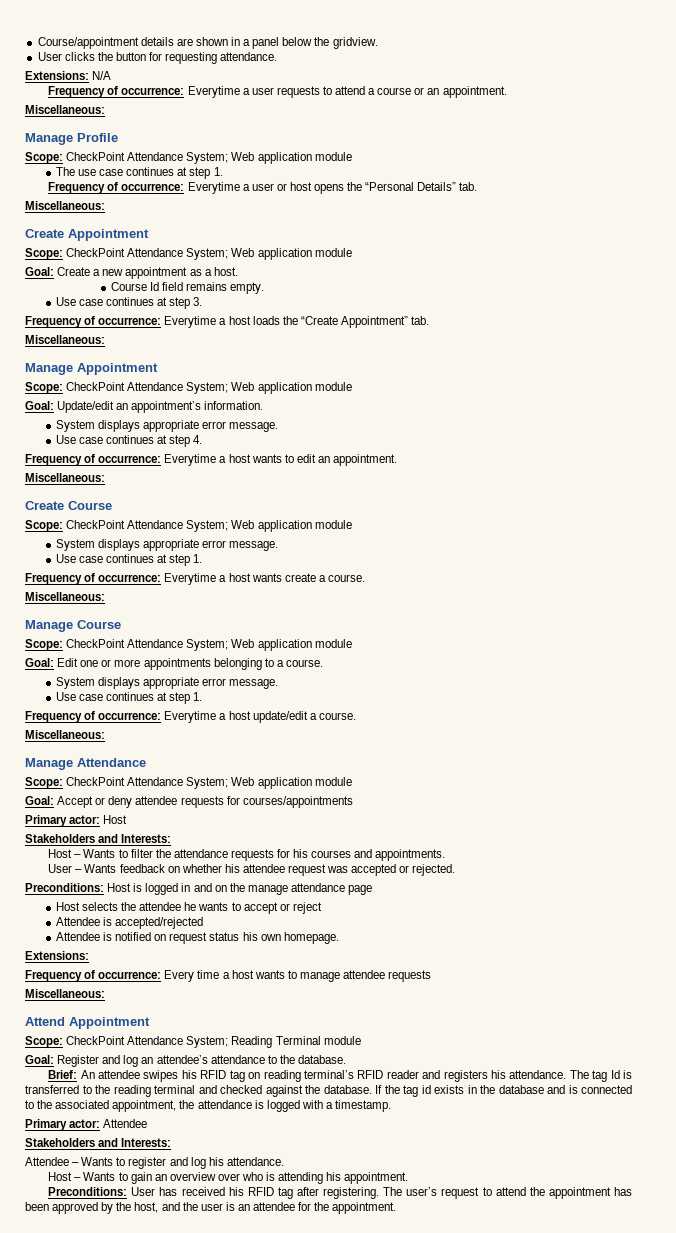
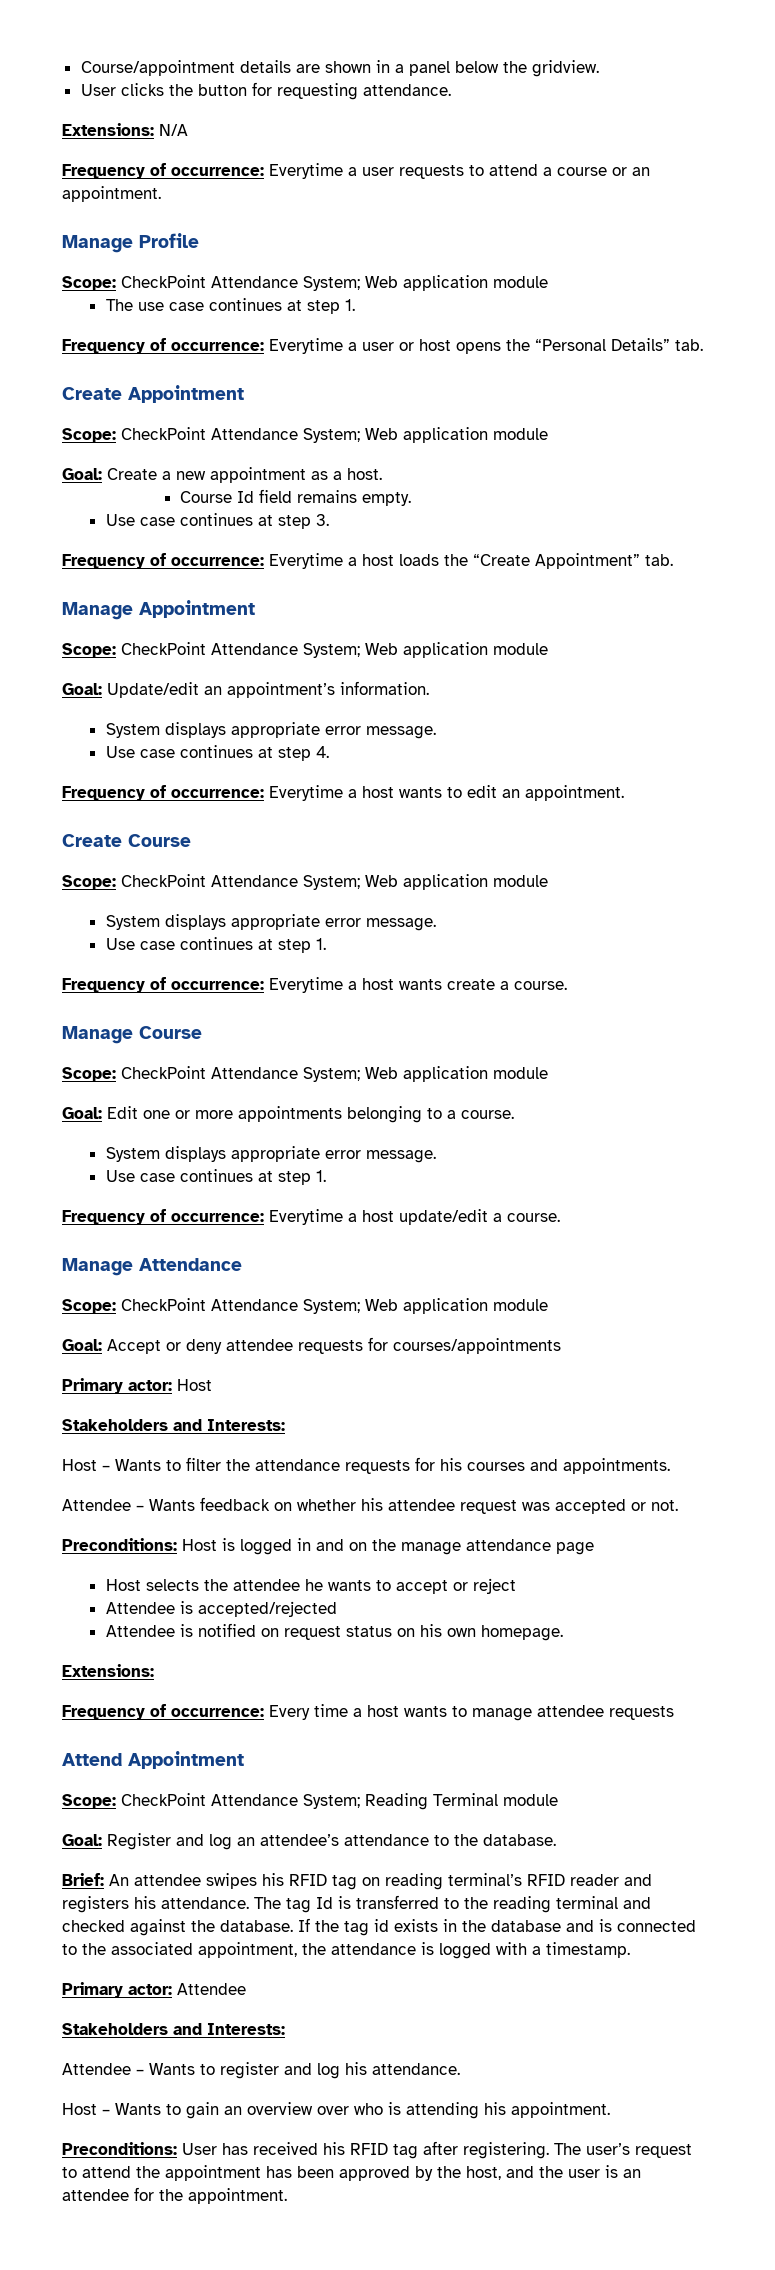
[25,105,105,114] // Miscellaneous: -> (161, 194) none
[25,201,105,210] // Miscellaneous: -> (703, 345) none
[25,335,105,344] // Miscellaneous: -> (673, 560) none
[25,473,105,482] // Miscellaneous: -> (624, 793) none
[25,592,105,601] // Miscellaneous: -> (567, 985) none
[25,730,105,739] // Miscellaneous: -> (560, 1217) none
[48,864,73,873] User -> [62,1499,131,1511] Attendee
[412,864,456,876] rejected. -> [651,1500,678,1511] not.
(240, 936) none -> [396,1628,415,1637] on
[25,989,105,998] // Miscellaneous: -> (674, 1713) none

